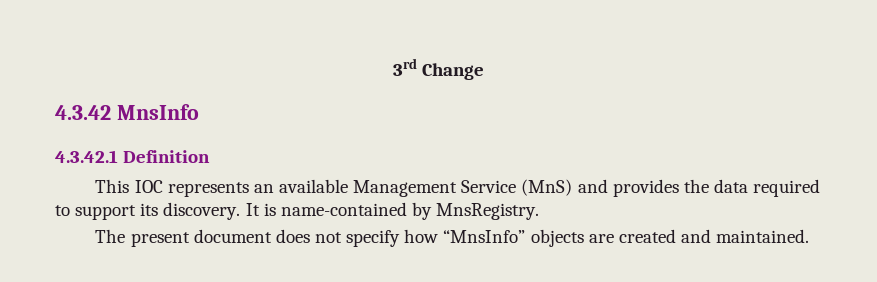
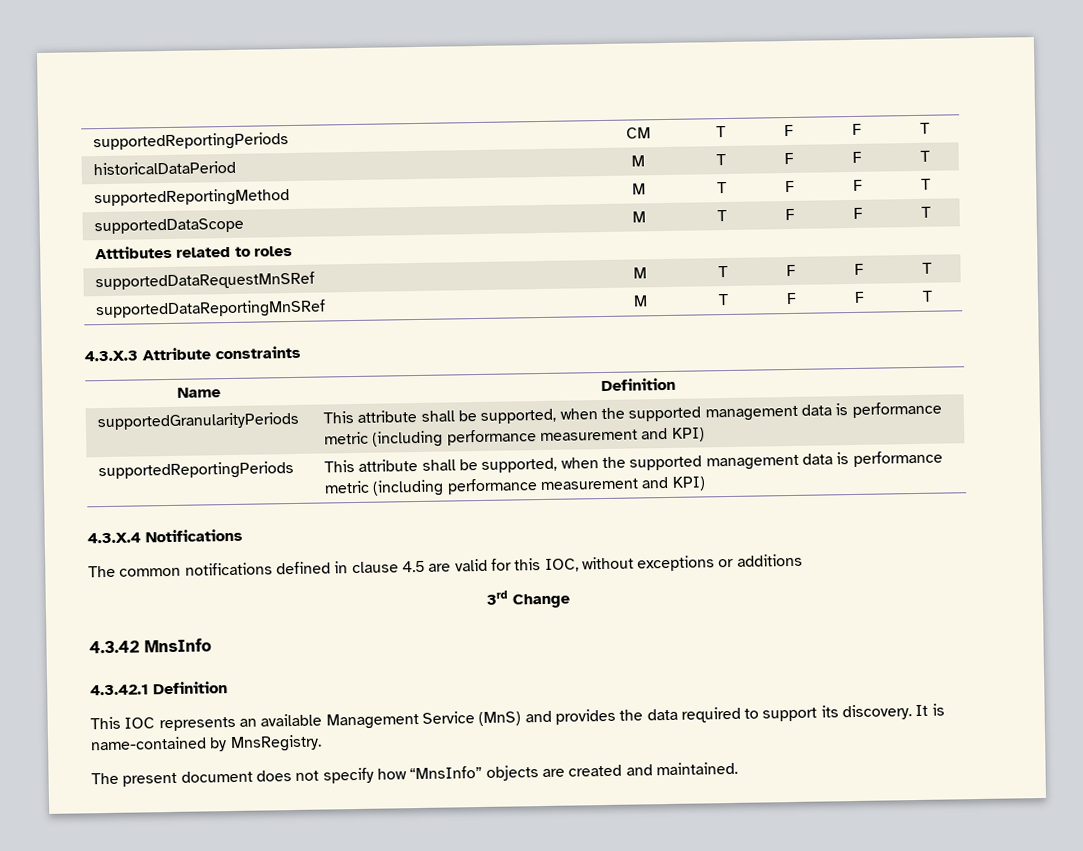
(392, 67) none -> [93,132,290,152] [625,127,651,139] [716,126,726,138] [784,124,794,137] [852,123,862,135] [920,122,930,134] [93,160,237,176] [631,155,645,167] [716,154,726,166] [784,152,794,165] [852,151,862,163] [920,150,930,162] [94,188,291,208] [632,183,646,195] [717,182,727,194] [785,180,795,193] [853,179,863,191] [921,178,931,190] [94,217,245,235] [632,211,646,223] [717,210,727,222] [785,208,795,221] [853,207,863,219] [921,206,931,218] [95,245,294,260] [95,271,316,291] [633,267,647,279] [718,265,728,278] [786,264,796,277] [854,263,864,275] [922,262,932,274] [95,299,327,320] [633,295,648,307] [718,293,729,306] [786,292,797,305] [854,291,865,303] [922,290,933,302] [84,345,301,362] [177,387,221,398] [600,377,676,392] [97,411,300,431] [323,401,942,424] [324,427,705,448] [98,460,295,481] [324,450,943,473] [324,476,706,497] [87,528,243,544] [88,553,803,578] supportedReportingPeriods | CM | T | F | F | T // historicalDataPeriod | M | T | F | F | T // supportedReportingMethod | M | T | F | F | T // supportedDataScope | M | T | F | F | T // Atttibutes related to roles // supportedDataRequestMnSRef | M | T | F | F | T // supportedDataReportingMnSRef | M | T | F | F | T // 4.3.X.3 Attribute constraints // Name | Definition // supportedGranularityPeriods | This attribute shall be supported, when the supported management data is performance metric (including performance measurement and KPI) // supportedReportingPeriods | This attribute shall be supported, when the supported management data is performance metric (including performance measurement and KPI) // 4.3.X.4 Notifications // The common notifications defined in clause 4.5 are valid for this IOC, without exceptions or additions //

